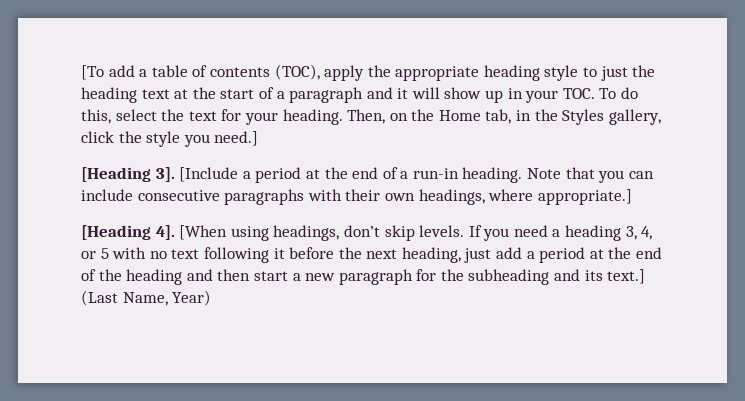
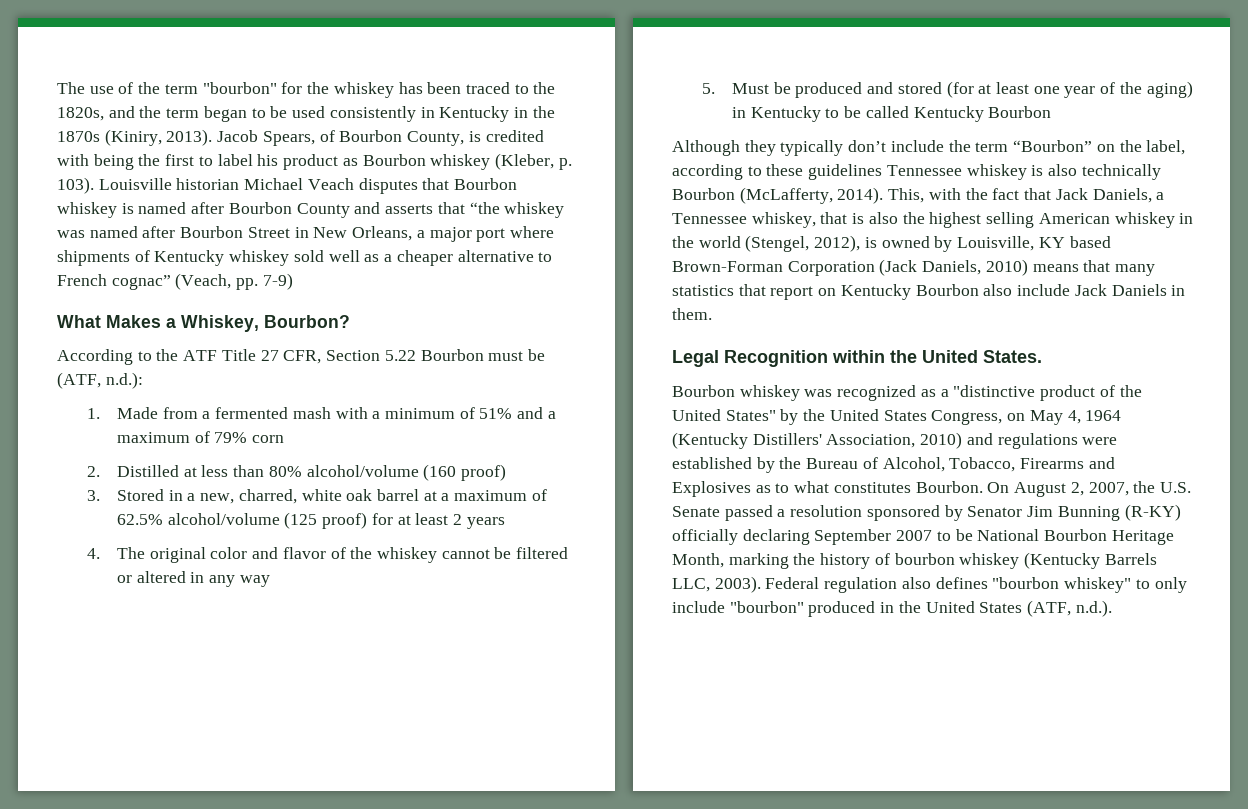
[81,64,656,81] [81,87,639,103] [81,109,661,125] [81,131,259,147] [81,167,654,183] [81,189,632,205] [81,225,653,241] [81,247,663,263] [81,269,646,285] [81,290,212,306] [To add a table of contents (TOC), apply the appropriate heading style to just the heading text at the start of a paragraph and it will show up in your TOC. To do this, select the text for your heading. Then, on the Home tab, in the Styles gallery, click the style you need.] // [Heading 3]. [Include a period at the end of a run-in heading. Note that you can include consecutive paragraphs with their own headings, where appropriate.] // [Heading 4]. [When using headings, don’t skip levels. If you need a heading 3, 4, or 5 with no text following it before the next heading, just add a period at the end of the heading and then start a new paragraph for the subheading and its text.] (Last Name, Year) -> [57,82,556,98] [57,106,555,122] [57,129,544,146] [57,153,572,170] [57,177,518,194] [57,202,565,218] [57,226,554,242] [57,250,553,266] [57,273,293,290] [57,315,350,332] [57,349,545,365] [57,372,143,389] [86,407,556,419] [116,431,285,443] [86,464,507,481] [86,489,547,504] [116,512,505,529] [86,547,569,563] [116,571,270,587] [701,81,1193,98] [731,106,1052,122] [672,140,1186,156] [672,164,1161,180] [672,187,1165,204] [672,212,1194,228] [672,235,1111,252] [672,259,1156,276] [672,284,1186,300] [672,308,712,320] [672,350,1042,367] [672,385,1142,401] [672,409,1122,425] [672,432,1118,449] [672,457,1115,473] [672,481,1191,497] [672,504,1181,521] [672,529,1174,545] [672,552,1157,569] [672,576,1187,593] [672,600,1112,617] The use of the term "bourbon" for the whiskey has been traced to the 1820s, and the term began to be used consistently in Kentucky in the 1870s (Kiniry, 2013). Jacob Spears, of Bourbon County, is credited with being the first to label his product as Bourbon whiskey (Kleber, p. 103). Louisville historian Michael Veach disputes that Bourbon whiskey is named after Bourbon County and asserts that “the whiskey was named after Bourbon Street in New Orleans, a major port where shipments of Kentucky whiskey sold well as a cheaper alternative to French cognac” (Veach, pp. 7-9) // What Makes a Whiskey, Bourbon? // According to the ATF Title 27 CFR, Section 5.22 Bourbon must be (ATF, n.d.): // 1. Made from a fermented mash with a minimum of 51% and a maximum of 79% corn // 2. Distilled at less than 80% alcohol/volume (160 proof) // 3. Stored in a new, charred, white oak barrel at a maximum of 62.5% alcohol/volume (125 proof) for at least 2 years // 4. The original color and flavor of the whiskey cannot be filtered or altered in any way // 5. Must be produced and stored (for at least one year of the aging) in Kentucky to be called Kentucky Bourbon // Although they typically don’t include the term “Bourbon” on the label, according to these guidelines Tennessee whiskey is also technically Bourbon (McLafferty, 2014). This, with the fact that Jack Daniels, a Tennessee whiskey, that is also the highest selling American whiskey in the world (Stengel, 2012), is owned by Louisville, KY based Brown-Forman Corporation (Jack Daniels, 2010) means that many statistics that report on Kentucky Bourbon also include Jack Daniels in them. // Legal Recognition within the United States. // Bourbon whiskey was recognized as a "distinctive product of the United States" by the United States Congress, on May 4, 1964 (Kentucky Distillers' Association, 2010) and regulations were established by the Bureau of Alcohol, Tobacco, Firearms and Explosives as to what constitutes Bourbon. On August 2, 2007, the U.S. Senate passed a resolution sponsored by Senator Jim Bunning (R-KY) officially declaring September 2007 to be National Bourbon Heritage Month, marking the history of bourbon whiskey (Kentucky Barrels LLC, 2003). Federal regulation also defines "bourbon whiskey" to only include "bourbon" produced in the United States (ATF, n.d.).

